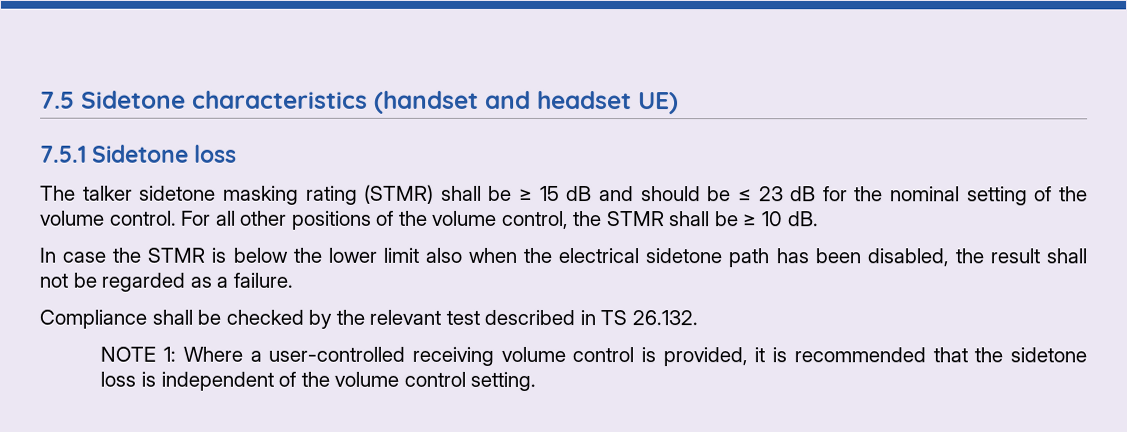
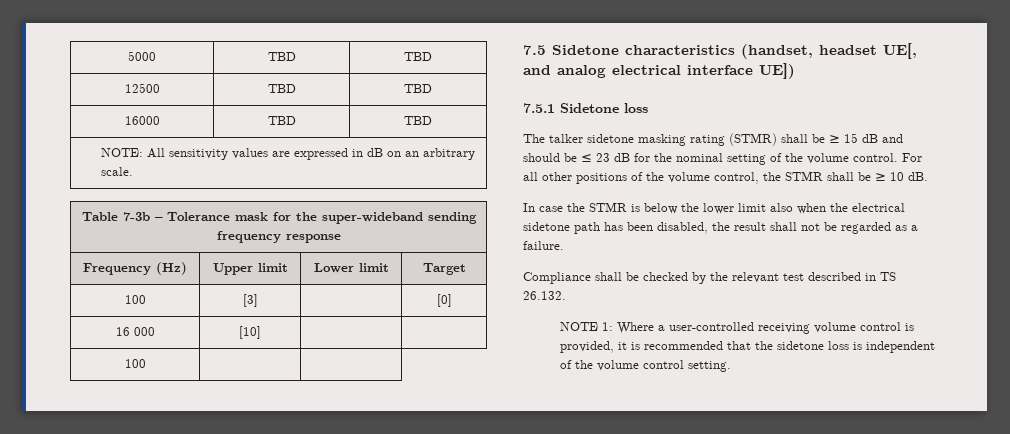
[40,90,679,115] 7.5 Sidetone characteristics (handset and headset UE) -> [128,51,156,61] [267,52,296,61] [404,52,432,61] [124,83,160,93] [267,84,296,93] [404,84,432,93] [124,116,160,125] [267,116,296,125] [404,116,432,125] [101,148,476,160] [101,167,134,176] [81,212,477,224] [216,231,341,243] [83,262,187,275] [212,263,288,275] [313,263,389,273] [422,263,466,275] [124,295,146,304] [242,294,258,307] [436,294,452,307] [115,327,155,336] [239,326,261,339] [124,359,146,368] [523,43,917,59] [523,63,795,79] 5000 | TBD | TBD // 12500 | TBD | TBD // 16000 | TBD | TBD // NOTE: All sensitivity values are expressed in dB on an arbitrary scale. // Table 7-3b – Tolerance mask for the super-wideband sending frequency response // Frequency (Hz) | Upper limit | Lower limit | Target // 100 | [3] | | [0] // 16 000 | [10] | | // 100 | | // 7.5 Sidetone characteristics (handset, headset UE[, and analog electrical interface UE])

